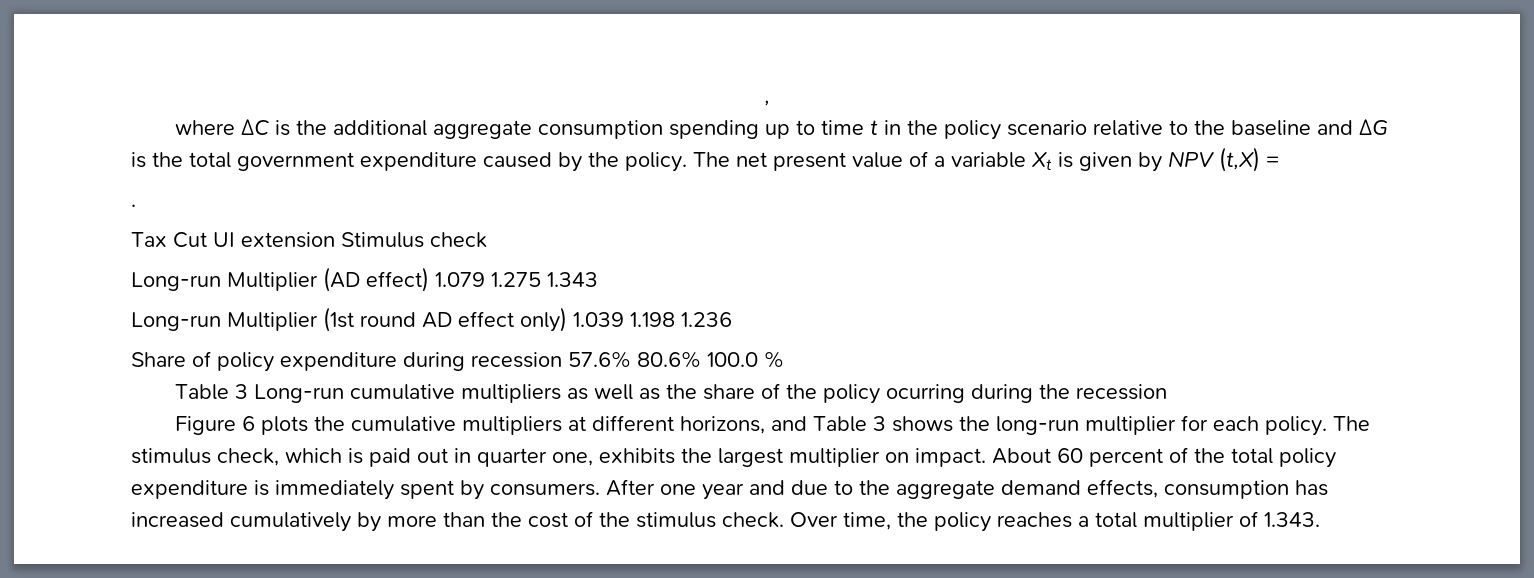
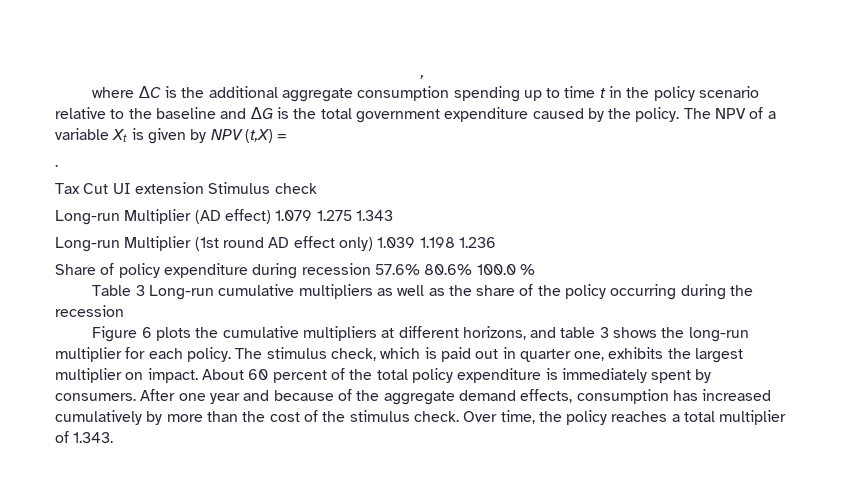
[736,152,903,171] net present value -> [715,108,747,119] NPV
[885,384,965,403] ocurring -> [610,284,677,300] occurring
[812,416,867,432] Table -> [560,327,596,338] table
[791,480,853,495] due to -> [273,389,352,401] because of

